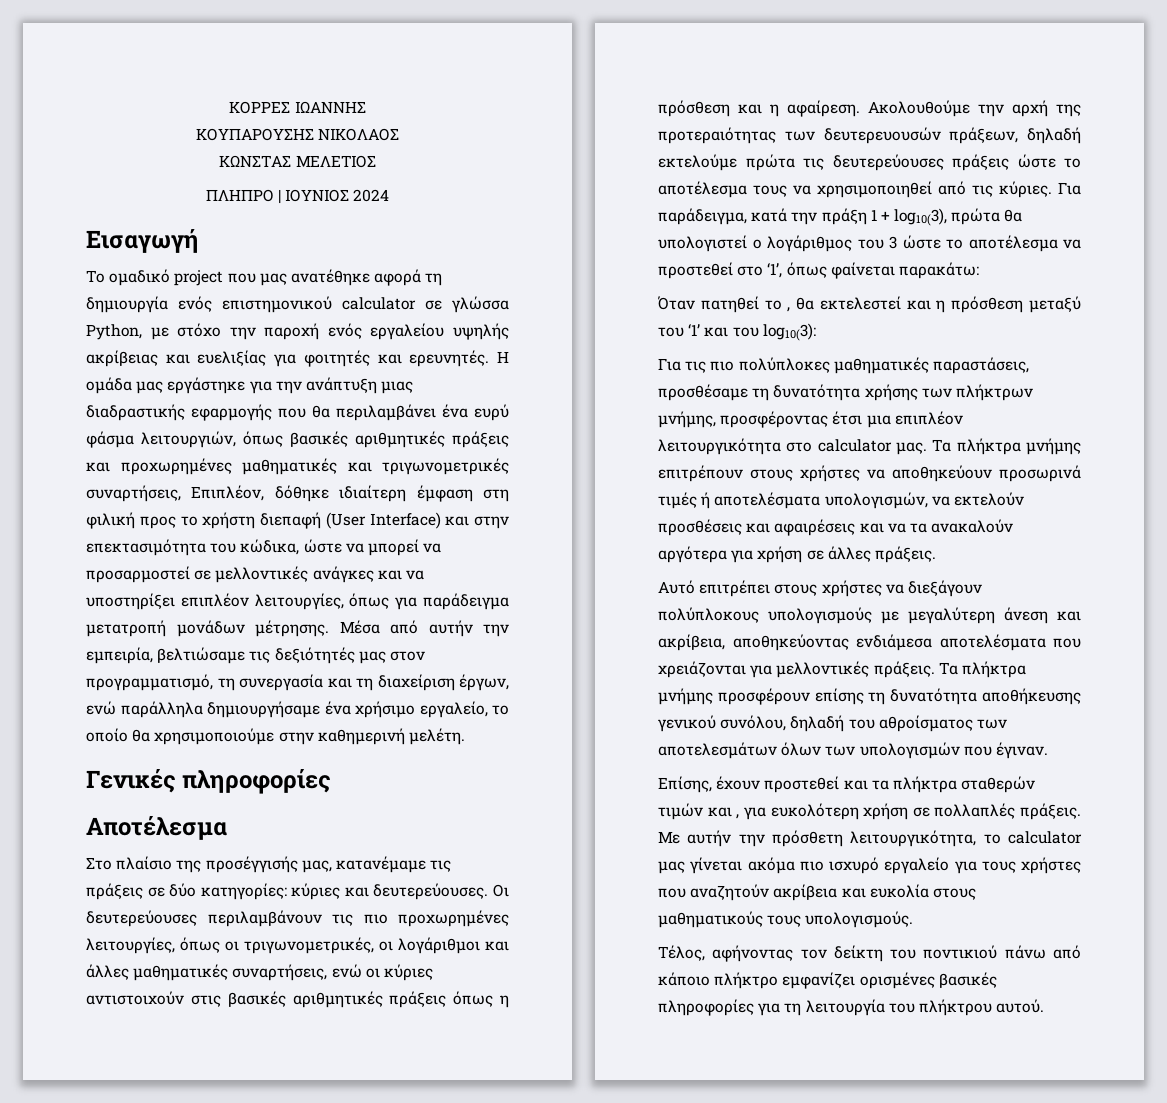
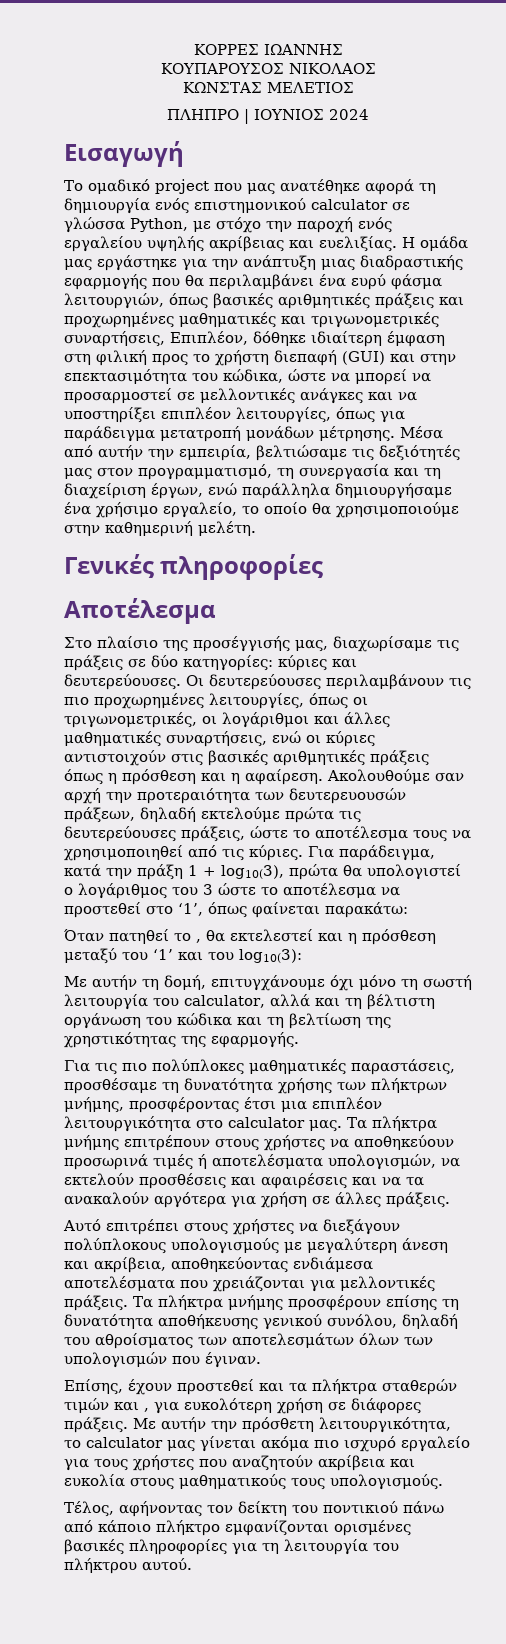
[195,128,314,141] ΚΟΥΠΑΡΟΥΣΗΣ -> [160,63,284,74] ΚΟΥΠΑΡΟΥΣΟΣ
[197,350,490,367] ευελιξίας για φοιτητές και ερευνητές. -> [319,236,397,252] ευελιξίας.
[325,512,441,529] (User Interface) -> [342,351,385,365] (GUI)
[335,856,426,873] κατανέμαμε -> [333,636,432,652] διαχωρίσαμε
[978,100,1081,117] [658,127,776,144] την αρχή της προτεραιότητας -> [435,773,464,782] [64,788,250,804] σαν αρχή την προτεραιότητα
[952,154,1009,171] πράξεις -> [181,826,245,842] πράξεις,
(816, 332) none -> [64,975,472,991] [64,994,435,1010] [64,1013,391,1029] [64,1032,299,1048] // Με αυτήν τη δομή, επιτυγχάνουμε όχι μόνο τη σωστή λειτουργία του calculator, αλλά και τη βέλτιστη οργάνωση του κώδικα και τη βελτίωση της χρηστικότητας της εφαρμογής.
[934,803,1016,819] πολλαπλές -> [351,1398,421,1414] διάφορες
[782,972,856,989] εμφανίζει -> [225,1520,329,1536] εμφανίζονται

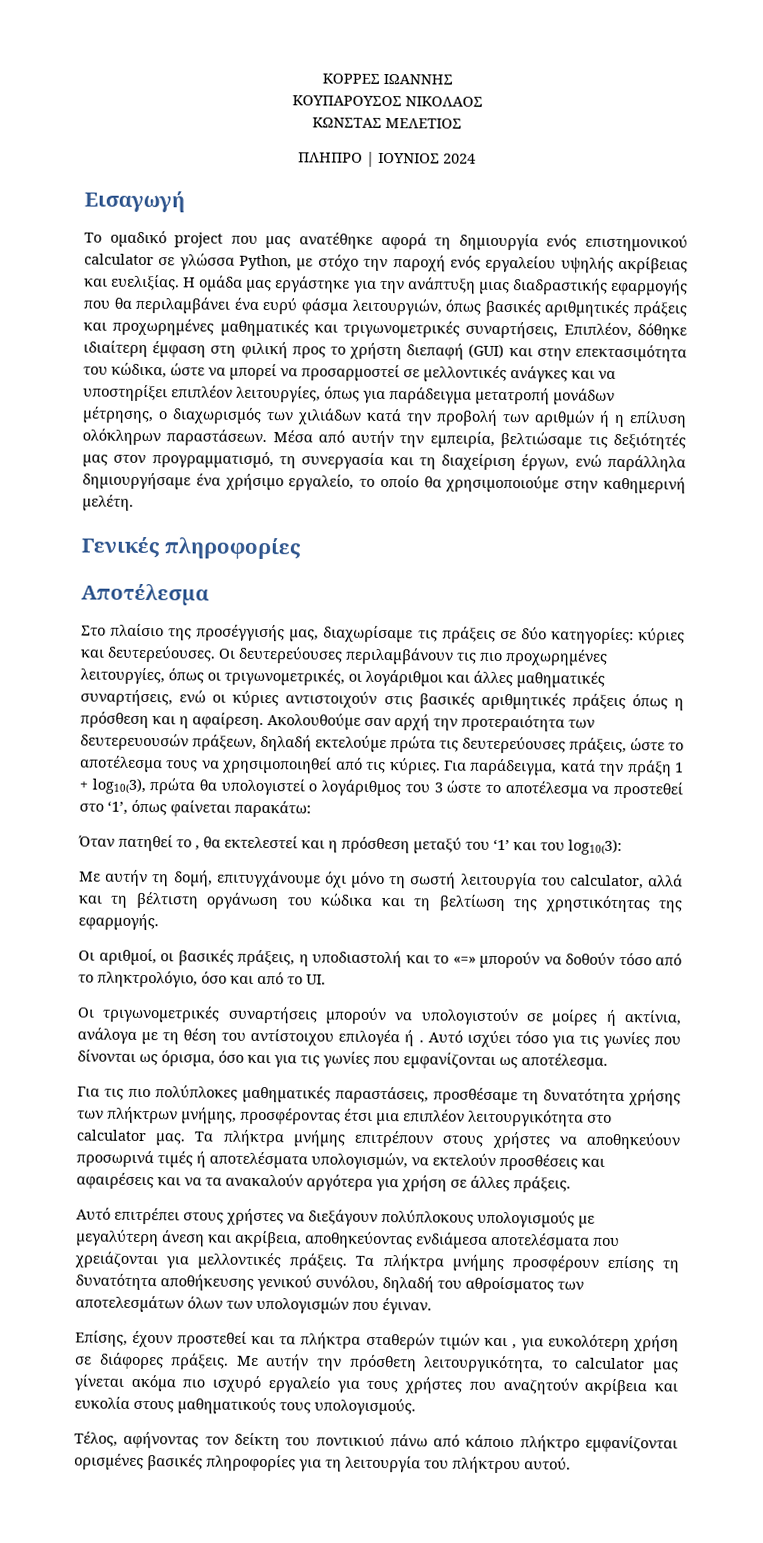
[319,426,395,442] μέτρησης. -> [82,406,687,428] [82,428,268,447] μέτρησης, ο διαχωρισμός των χιλιάδων κατά την προβολή των αριθμών ή η επίλυση ολόκληρων παραστάσεων.
(299, 1040) none -> [78,948,682,969] [78,970,326,988] [77,1005,682,1026] [77,1027,681,1049] [77,1049,608,1070] // Οι αριθμοί, οι βασικές πράξεις, η υποδιαστολή και το «=» μπορούν να δοθούν τόσο από το πληκτρολόγιο, όσο και από το UI. // Οι τριγωνομετρικές συναρτήσεις μπορούν να υπολογιστούν σε μοίρες ή ακτίνια, ανάλογα με τη θέση του αντίστοιχου επιλογέα ή . Αυτό ισχύει τόσο για τις γωνίες που δίνονται ως όρισμα, όσο και για τις γωνίες που εμφανίζονται ως αποτέλεσμα.

